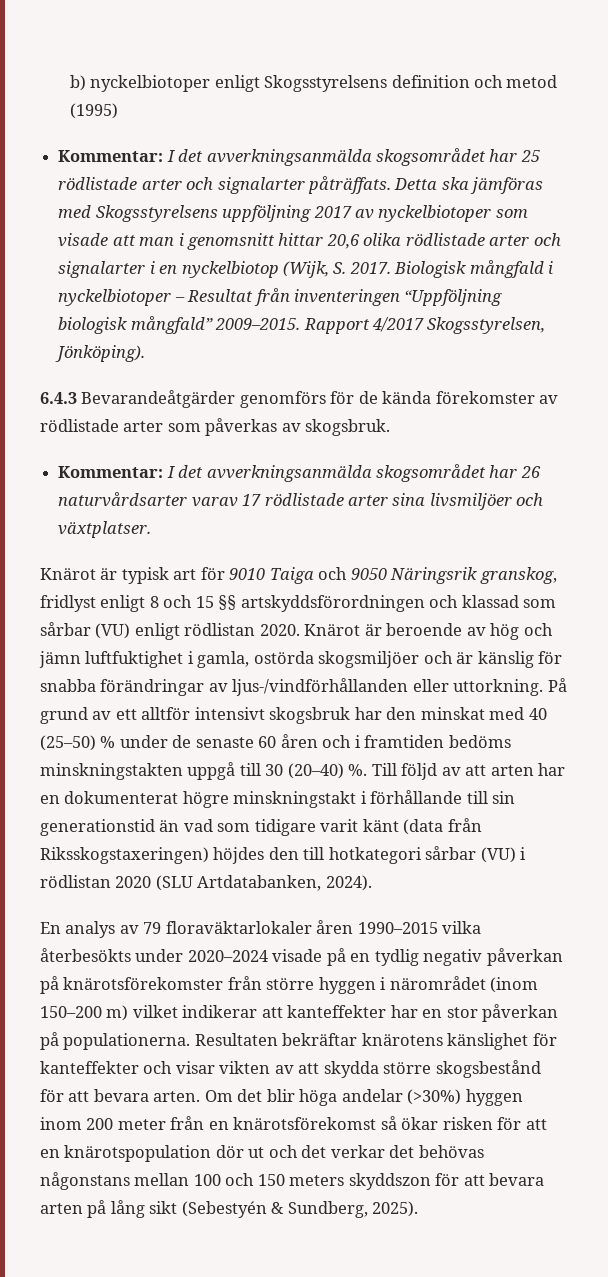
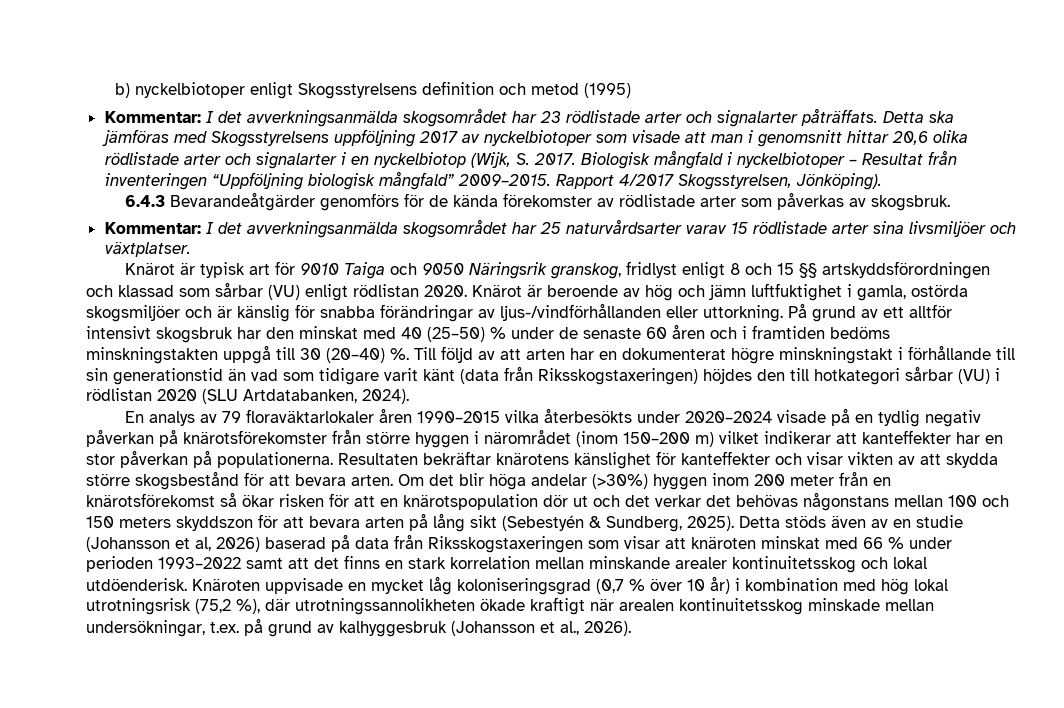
[520,150,540,162] 25 -> [539,111,561,123] 23
[520,466,541,478] 26 -> [539,222,561,234] 25
[242,494,262,506] 17 -> [730,222,748,234] 15
(419, 1209) none -> [739,515,963,528] [86,534,952,553] [86,555,927,573] [86,576,948,595] [86,597,934,615] [86,618,631,637] Detta stöds även av en studie (Johansson et al, 2026) baserad på data från Riksskogstaxeringen som visar att knäroten minskat med 66 % under perioden 1993–2022 samt att det finns en stark korrelation mellan minskande arealer kontinuitetsskog och lokal utdöenderisk. Knäroten uppvisade en mycket låg koloniseringsgrad (0,7 % över 10 år) i kombination med hög lokal utrotningsrisk (75,2 %), där utrotningssannolikheten ökade kraftigt när arealen kontinuitetsskog minskade mellan undersökningar, t.ex. på grund av kalhyggesbruk (Johansson et al., 2026).

